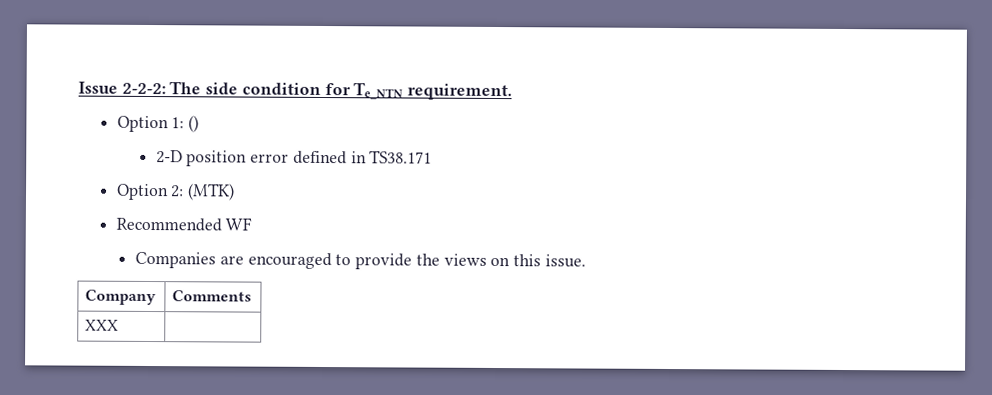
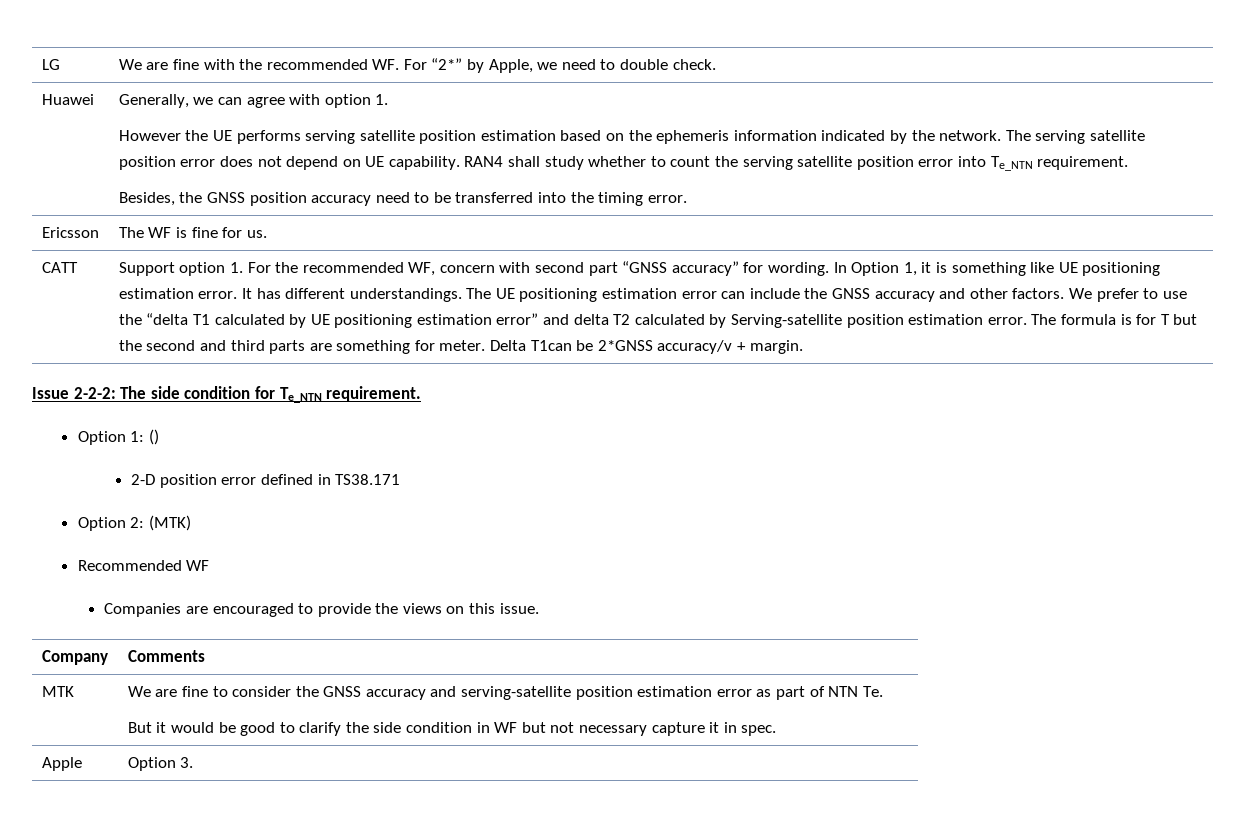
(78, 87) none -> [41,59,60,70] [118,58,716,73] [41,94,94,105] [118,94,389,108] [118,130,1145,144] [118,156,1129,171] [118,192,687,206] [41,227,99,238] [118,227,267,238] [41,262,78,273] [118,261,1161,276] [118,288,1187,302] [118,313,1198,328] [118,340,803,354] LG | We are fine with the recommended WF. For “2*” by Apple, we need to double check. // Huawei | Generally, we can agree with option 1. // However the UE performs serving satellite position estimation based on the ephemeris information indicated by the network. The serving satellite position error does not depend on UE capability. RAN4 shall study whether to count the serving satellite position error into Te_NTN requirement. // Besides, the GNSS position accuracy need to be transferred into the timing error. // Ericsson | The WF is fine for us. // CATT | Support option 1. For the recommended WF, concern with second part “GNSS accuracy” for wording. In Option 1, it is something like UE positioning estimation error. It has different understandings. The UE positioning estimation error can include the GNSS accuracy and other factors. We prefer to use the “delta T1 calculated by UE positioning estimation error” and delta T2 calculated by Serving-satellite position estimation error. The formula is for T but the second and third parts are something for meter. Delta T1can be 2*GNSS accuracy/v + margin. //
[85,319,120,331] XXX | -> [41,686,74,697] [127,686,883,700] [127,722,777,736] [41,757,82,771] [127,757,194,771] MTK | We are fine to consider the GNSS accuracy and serving-satellite position estimation error as part of NTN Te. // But it would be good to clarify the side condition in WF but not necessary capture it in spec. // Apple | Option 3.

